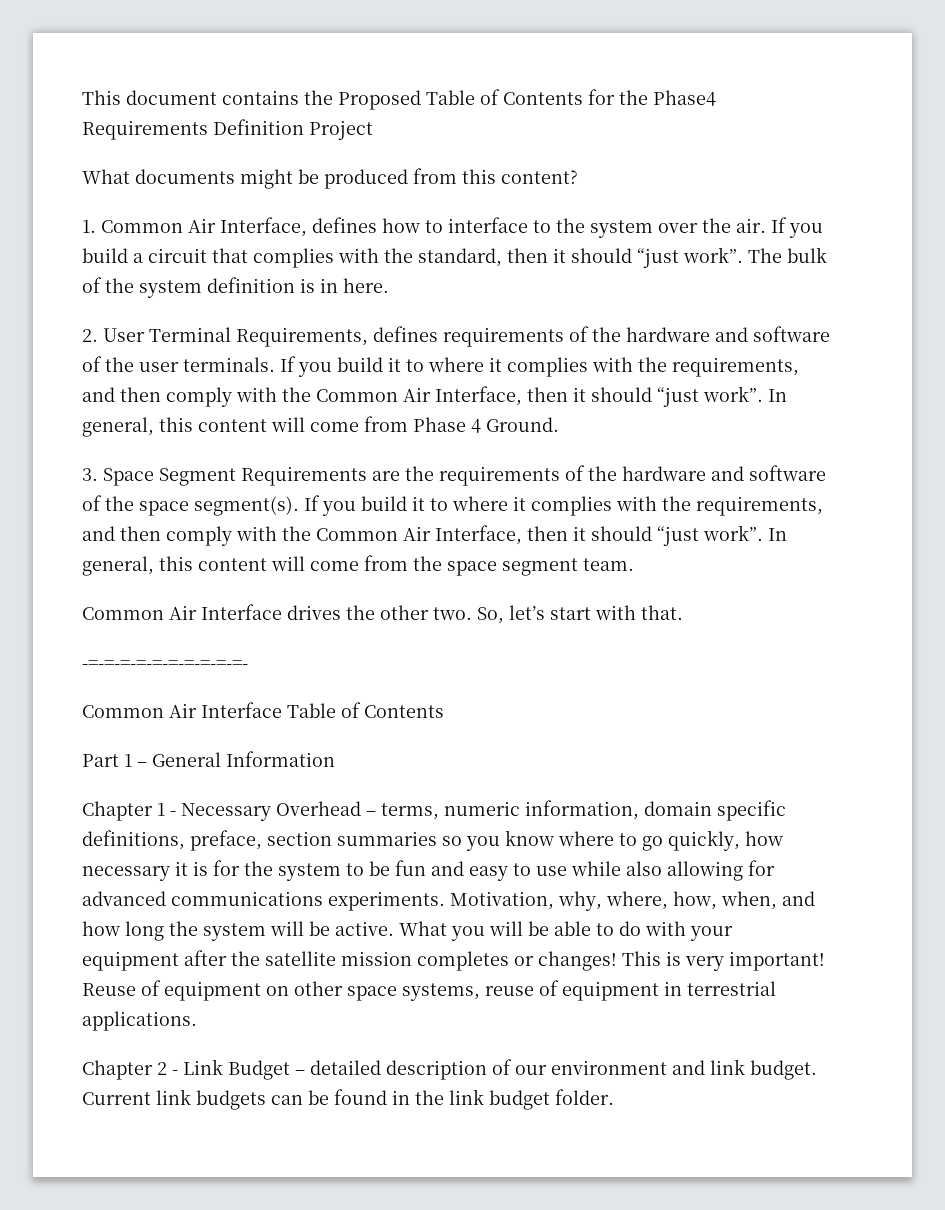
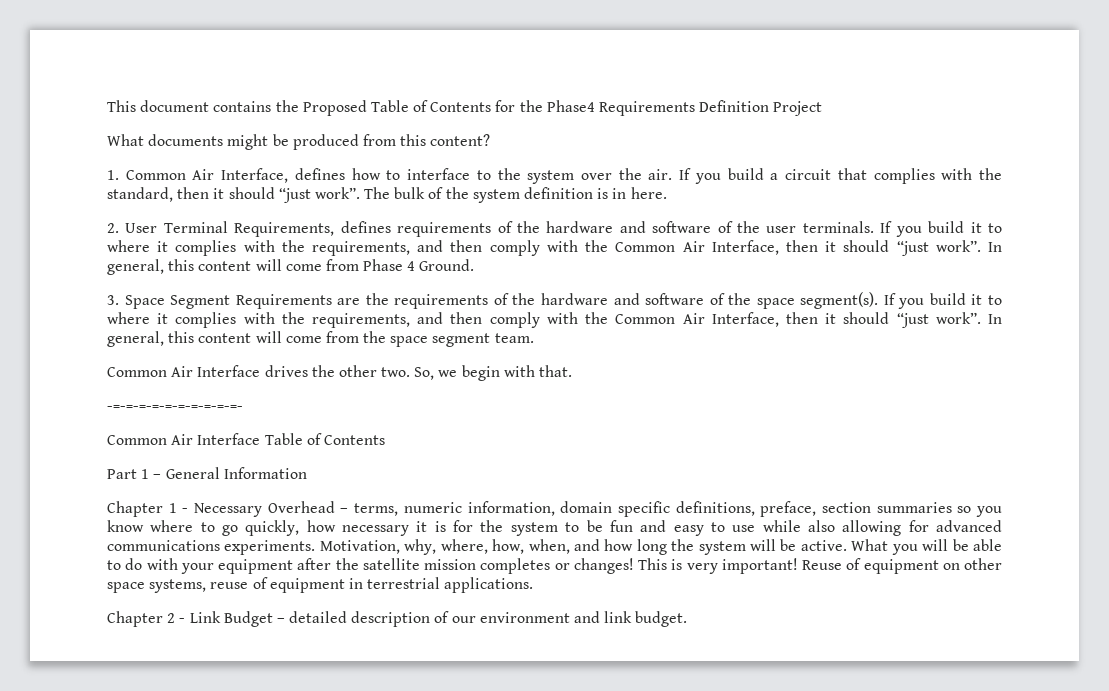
[509,605,591,620] let’s start -> [438,365,500,381] we begin
[82,1089,614,1110] Current link budgets can be found in the link budget folder. -> (688, 619) none

